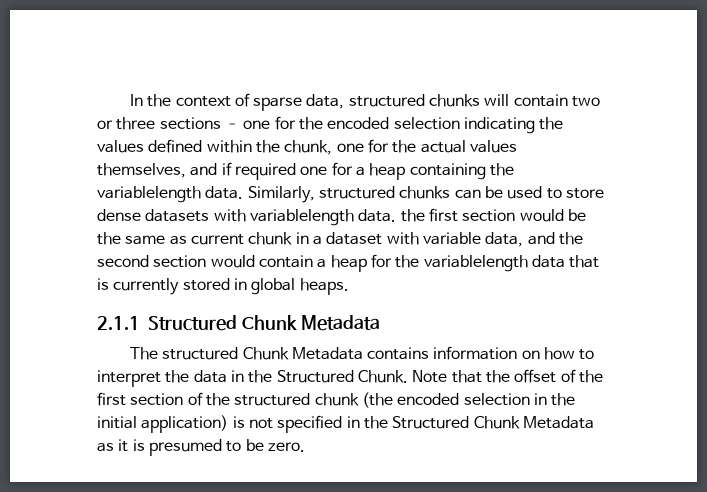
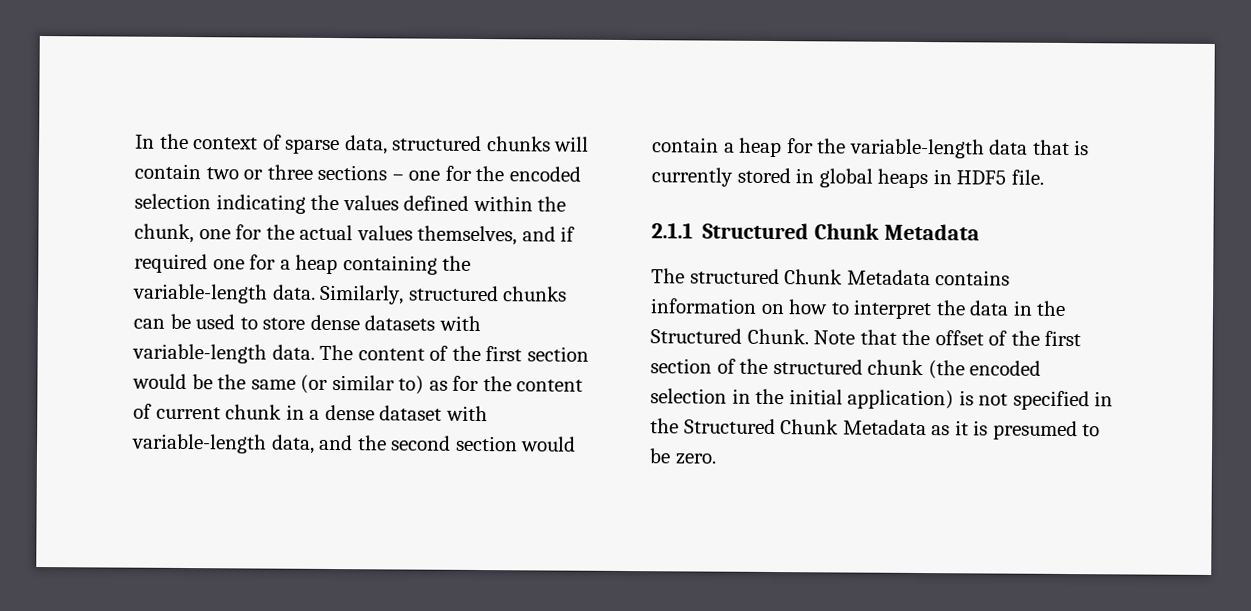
[97,186,201,203] variablelength -> [133,283,268,304] variable-length
[249,209,397,226] variablelength data. -> [132,343,449,364] variable-length data. The content of
[169,235,187,245] as -> [300,374,584,395] [133,403,152,419] (or similar to) as for the content of
(322, 240) none -> [324,404,375,421] dense
[422,232,481,245] variable -> [131,433,267,454] variable-length
[423,255,528,272] variablelength -> [849,138,985,159] variable-length
[299,278,349,295] heaps. -> [877,168,1044,189] heaps in HDF5 file.

